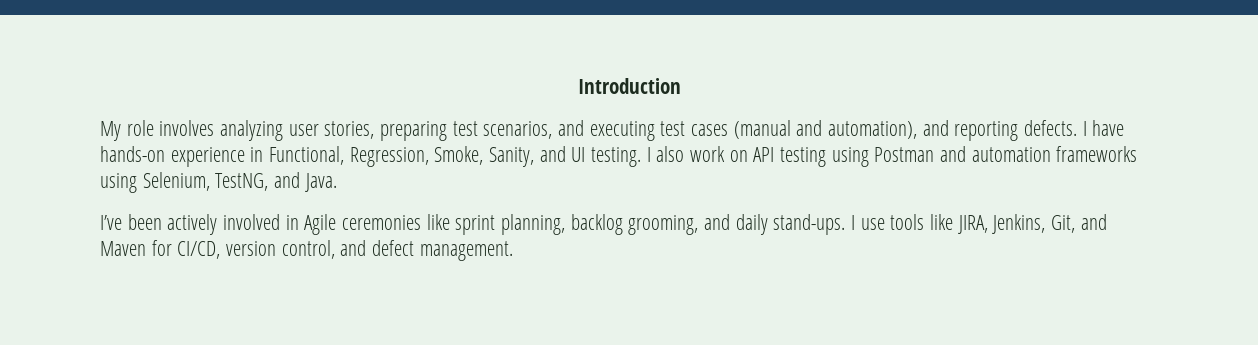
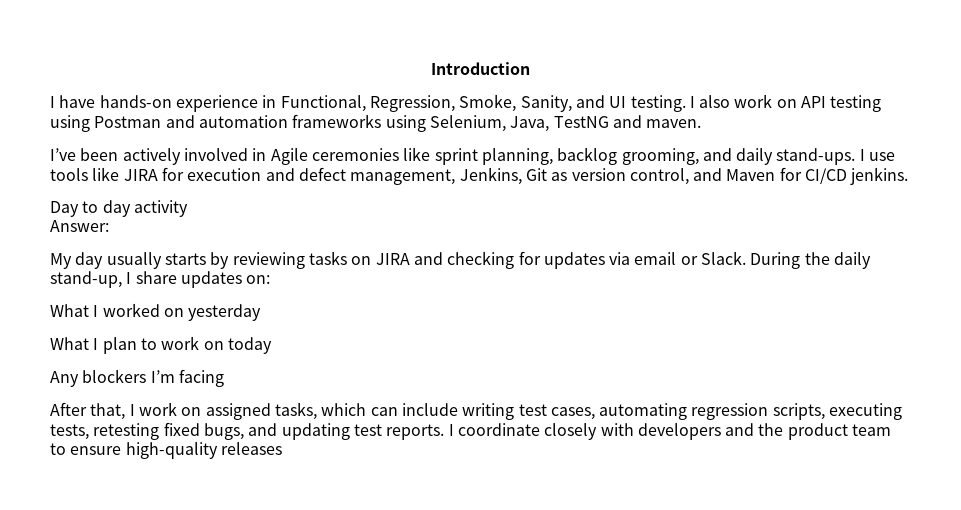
[100,120,1078,141] My role involves analyzing user stories, preparing test scenarios, and executing test cases (manual and automation), and reporting defects. -> (530, 68) none
[215,172,337,192] TestNG, and Java. -> [510,115,702,132] Java, TestNG and maven.
[957,214,1107,234] [100,240,513,261] JIRA, Jenkins, Git, and Maven for CI/CD, version control, and defect management. -> [123,167,909,185] [50,200,188,217] [50,220,109,232] [50,251,872,269] [50,271,271,288] [50,303,262,321] [50,336,272,354] [50,369,224,387] [50,402,903,420] [50,422,892,440] [50,442,282,459] JIRA for execution and defect management, Jenkins, Git as version control, and Maven for CI/CD jenkins. // Day to day activity // Answer: // My day usually starts by reviewing tasks on JIRA and checking for updates via email or Slack. During the daily stand-up, I share updates on: // What I worked on yesterday // What I plan to work on today // Any blockers I’m facing // After that, I work on assigned tasks, which can include writing test cases, automating regression scripts, executing tests, retesting fixed bugs, and updating test reports. I coordinate closely with developers and the product team to ensure high-quality releases

